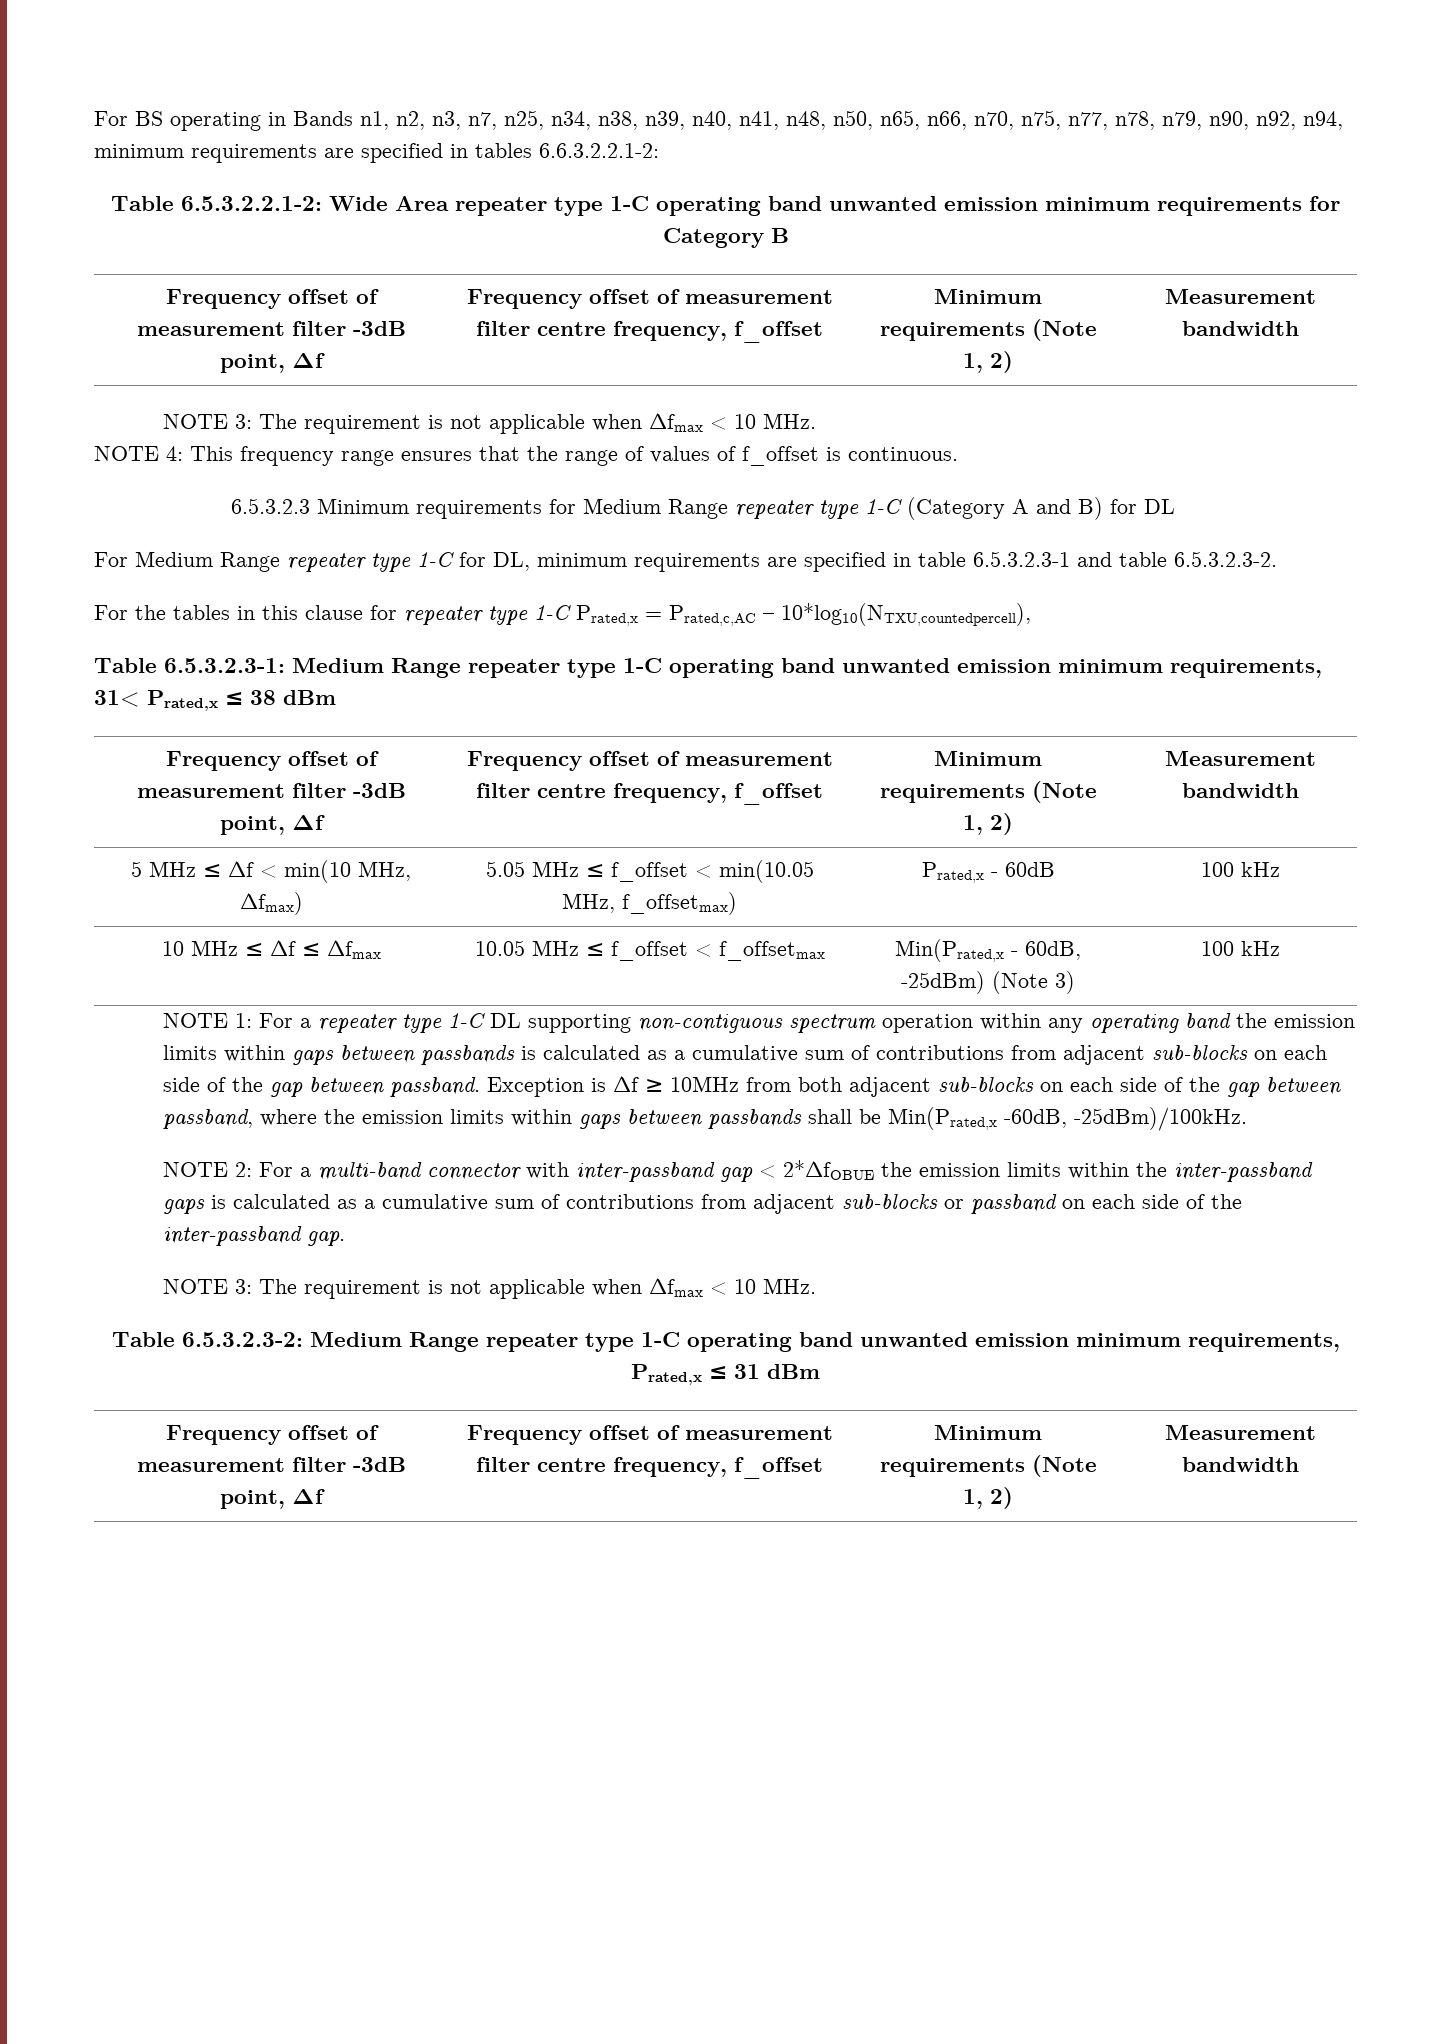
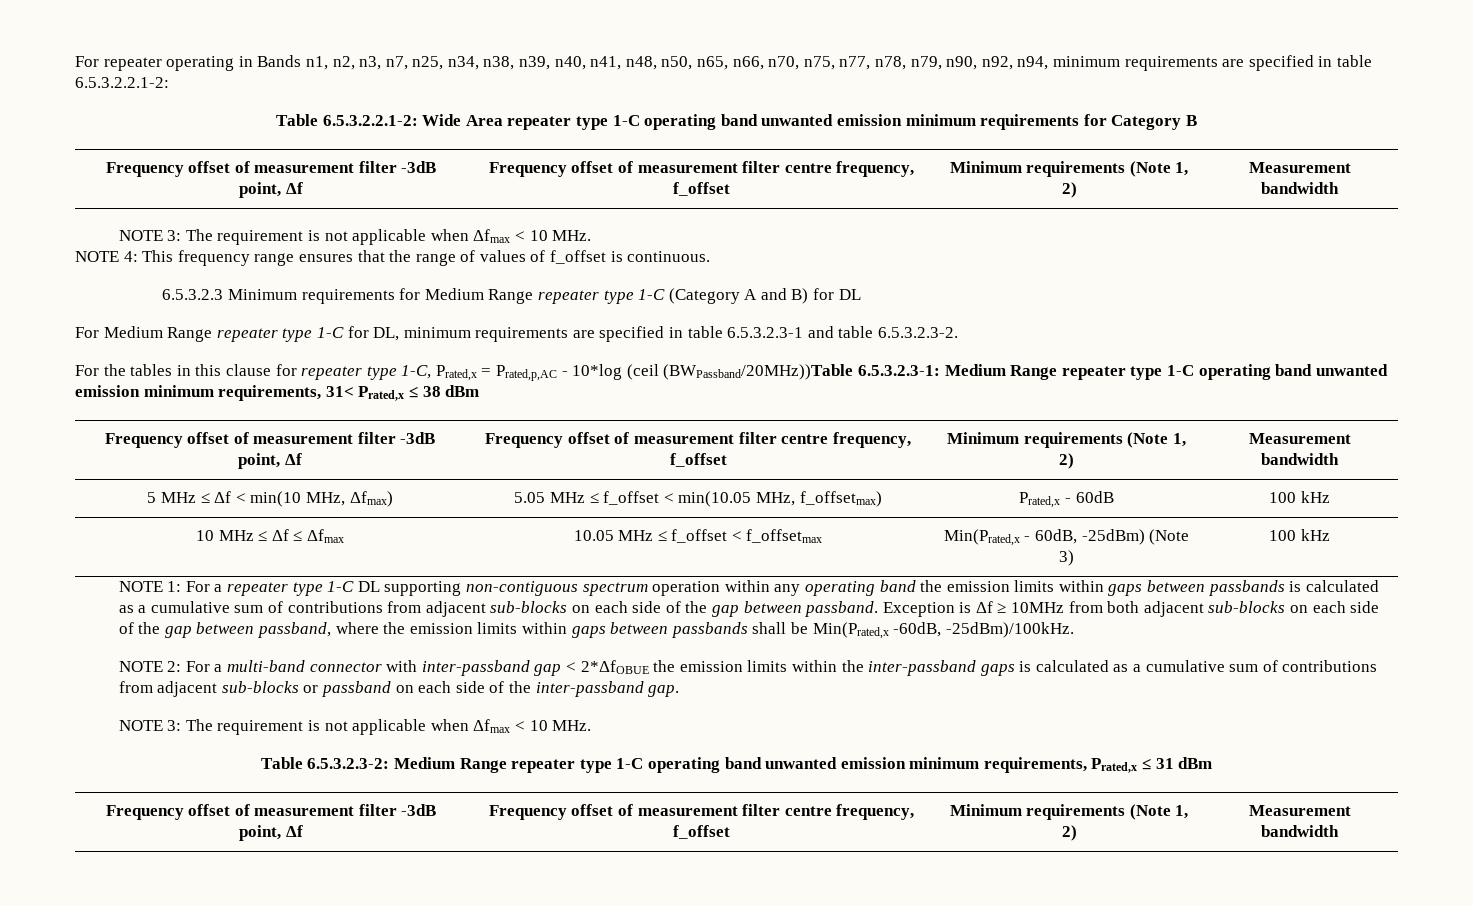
[94,111,163,126] For BS -> [75,56,162,71] For repeater
[475,143,659,158] tables 6.6.3.2.2.1-2: -> [1336,55,1372,67] [75,77,169,88] table 6.5.3.2.2.1-2:
[534,605,571,620] 1-C -> [401,365,432,379] 1-C,
[669,603,1031,626] [94,658,157,673] Prated,c,AC – 10*log10(NTXU,countedpercell), // Table -> [496,364,854,381] Prated,p,AC - 10*log (ceil (BWPassband/20MHz))Table

